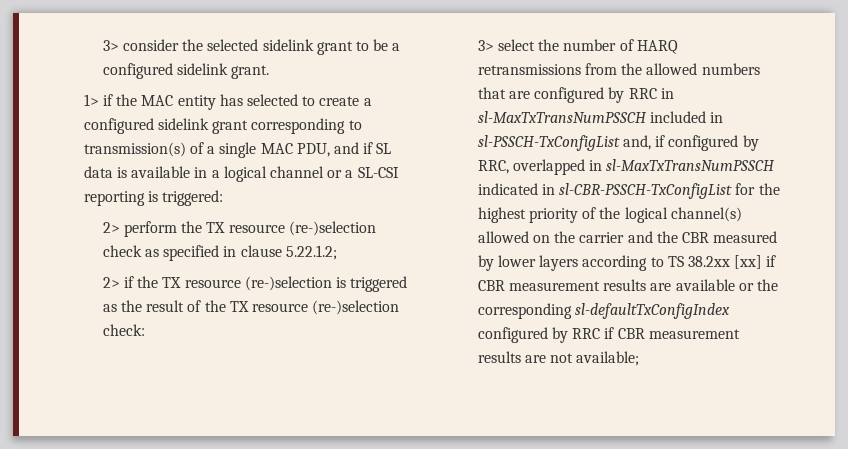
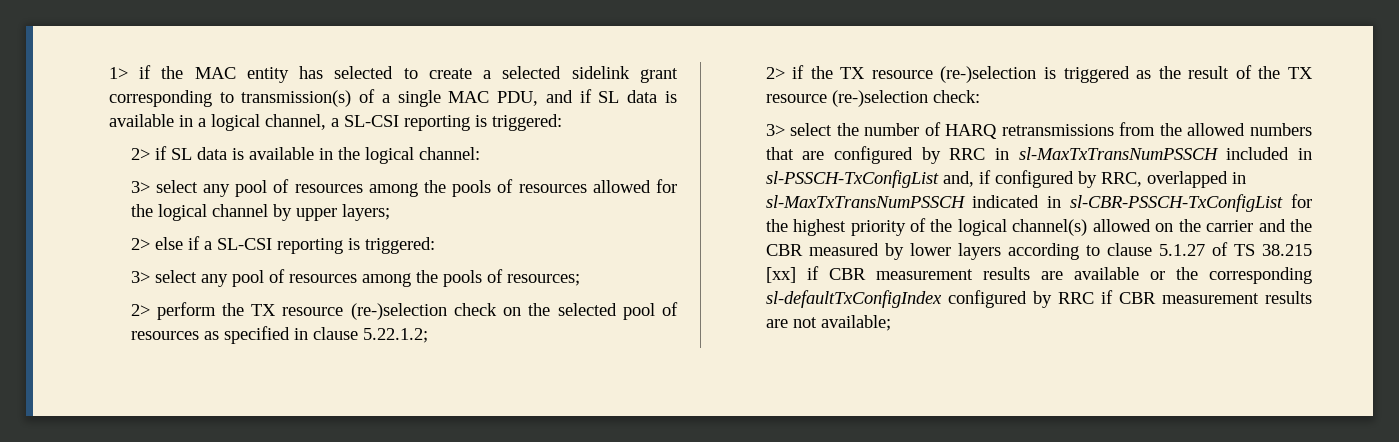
[102,39,401,55] [102,63,270,79] 3> consider the selected sidelink grant to be a configured sidelink grant. // -> (108, 73) none
[83,118,154,134] configured -> [502,66,562,79] selected
[270,166,399,178] [83,190,224,206] channel or a SL-CSI reporting is triggered: -> [264,114,562,131] [130,146,480,164] [130,179,677,197] [130,204,390,221] [130,236,435,254] [130,269,580,287] channel, a SL-CSI reporting is triggered: // 2> if SL data is available in the logical channel: // 3> select any pool of resources among the pools of resources allowed for the logical channel by upper layers; // 2> else if a SL-CSI reporting is triggered: // 3> select any pool of resources among the pools of resources;
(142, 251) none -> [503,302,678,320] [130,331,199,340] on the selected pool of resources
[667,256,730,267] TS 38.2xx -> [1106,242,1312,256] clause 5.1.27 of TS 38.215

